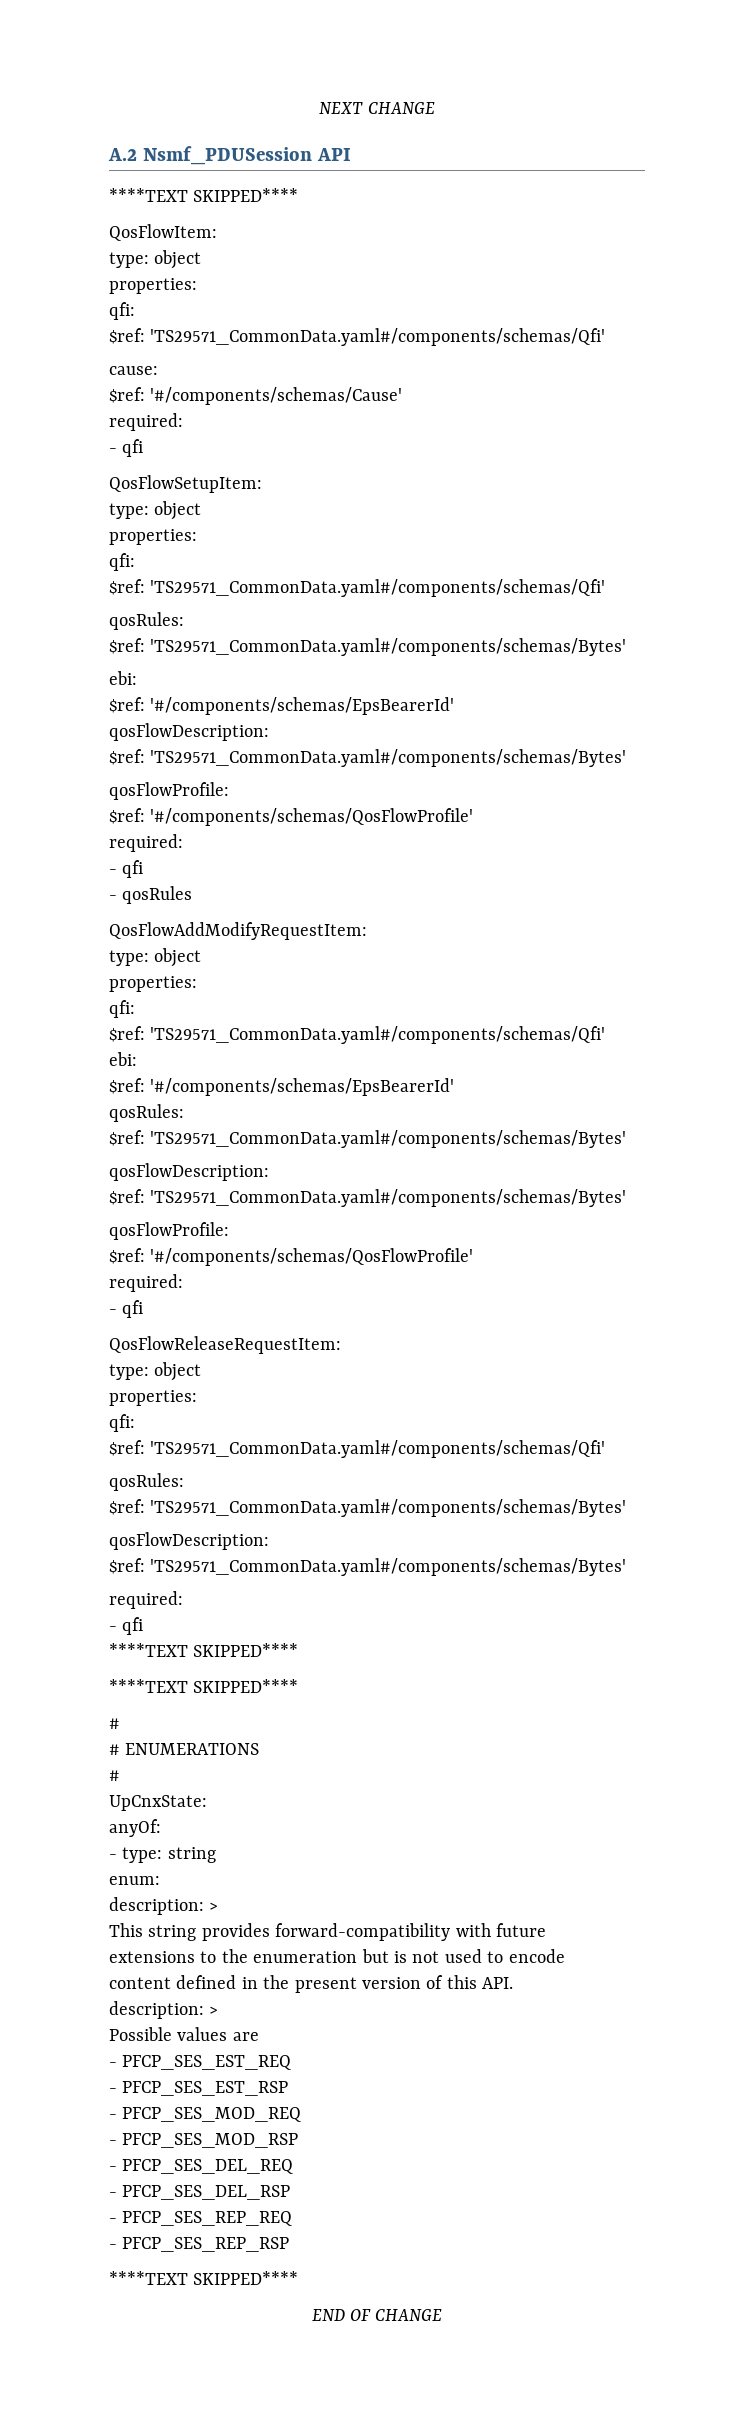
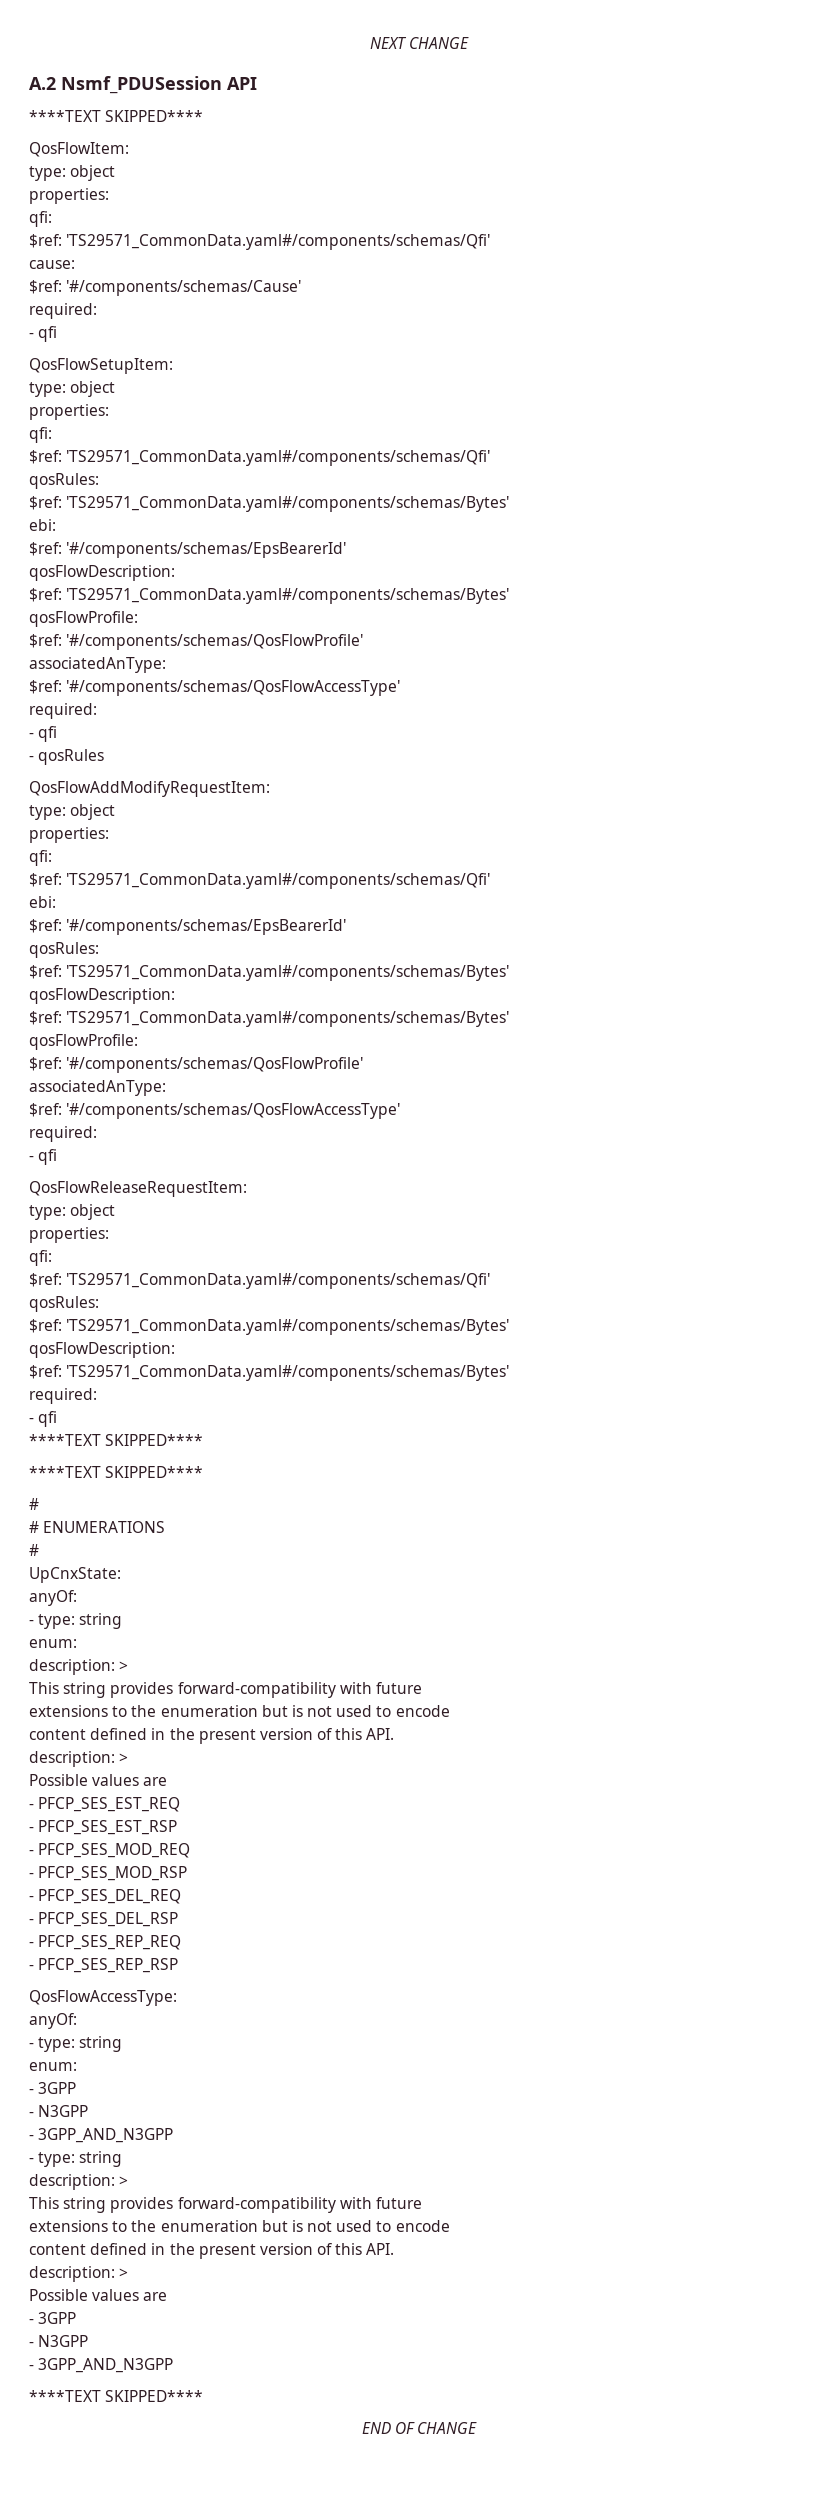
(474, 817) none -> [29,657,166,673] [29,680,401,696] // associatedAnType: // $ref: '#/components/schemas/QosFlowAccessType'
(474, 1257) none -> [29,1080,166,1096] [29,1103,401,1119] // associatedAnType: // $ref: '#/components/schemas/QosFlowAccessType'
(290, 2244) none -> [29,1990,177,2006] [29,2013,77,2029] [29,2036,123,2052] [29,2062,77,2071] [29,2082,77,2094] [29,2105,89,2117] [29,2128,174,2143] [29,2151,123,2167] [29,2174,129,2190] [29,2197,422,2213] [29,2220,450,2232] [29,2243,395,2259] [29,2266,129,2282] [29,2289,168,2301] [29,2312,77,2324] [29,2335,89,2347] [29,2358,174,2373] // QosFlowAccessType: // anyOf: // - type: string // enum: // - 3GPP // - N3GPP // - 3GPP_AND_N3GPP // - type: string // description: > // This string provides forward-compatibility with future // extensions to the enumeration but is not used to encode // content defined in the present version of this API. // description: > // Possible values are // - 3GPP // - N3GPP // - 3GPP_AND_N3GPP

